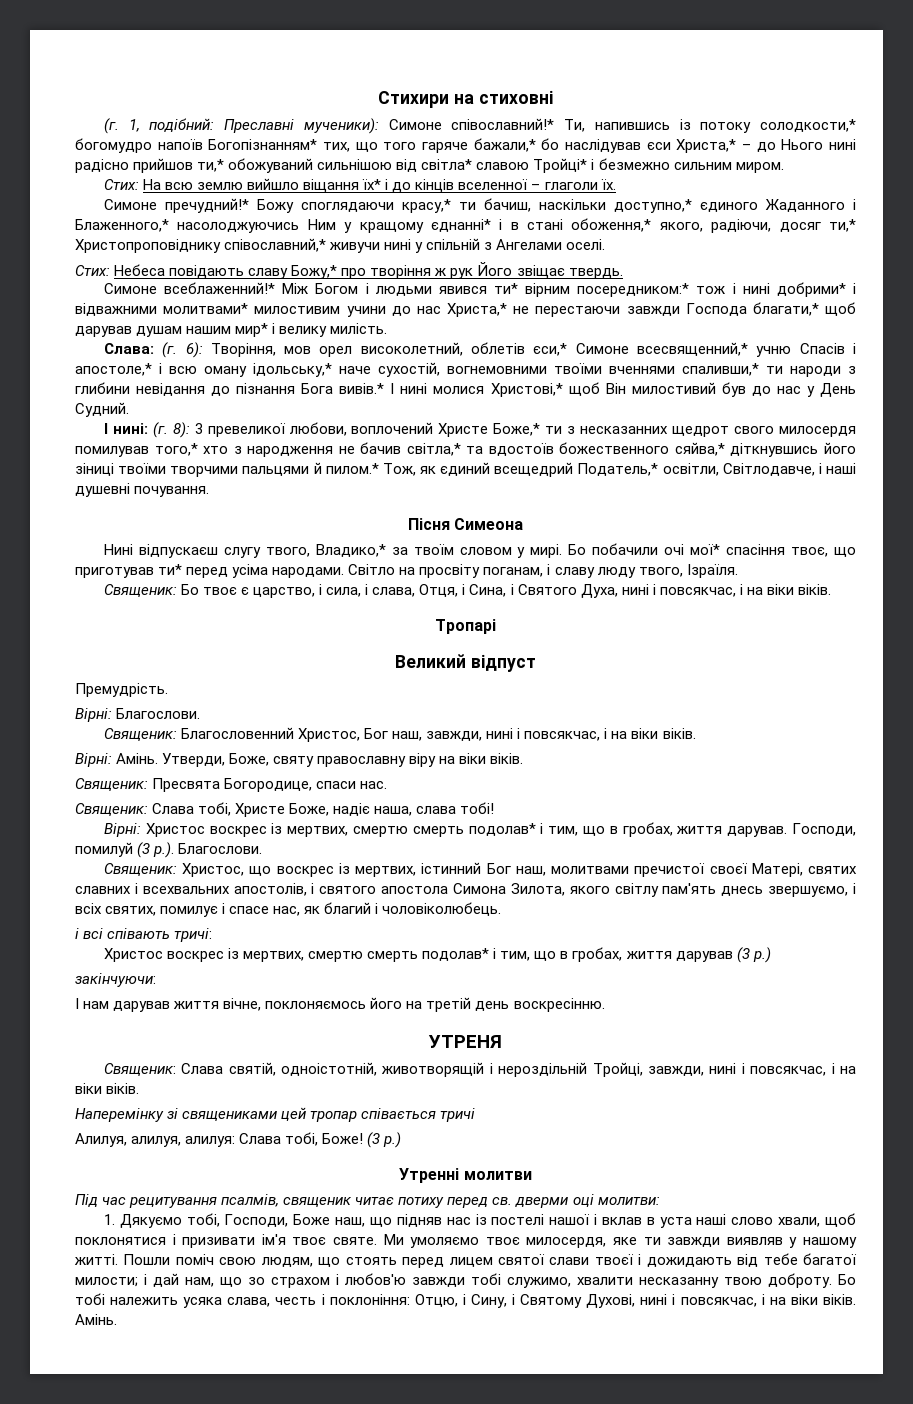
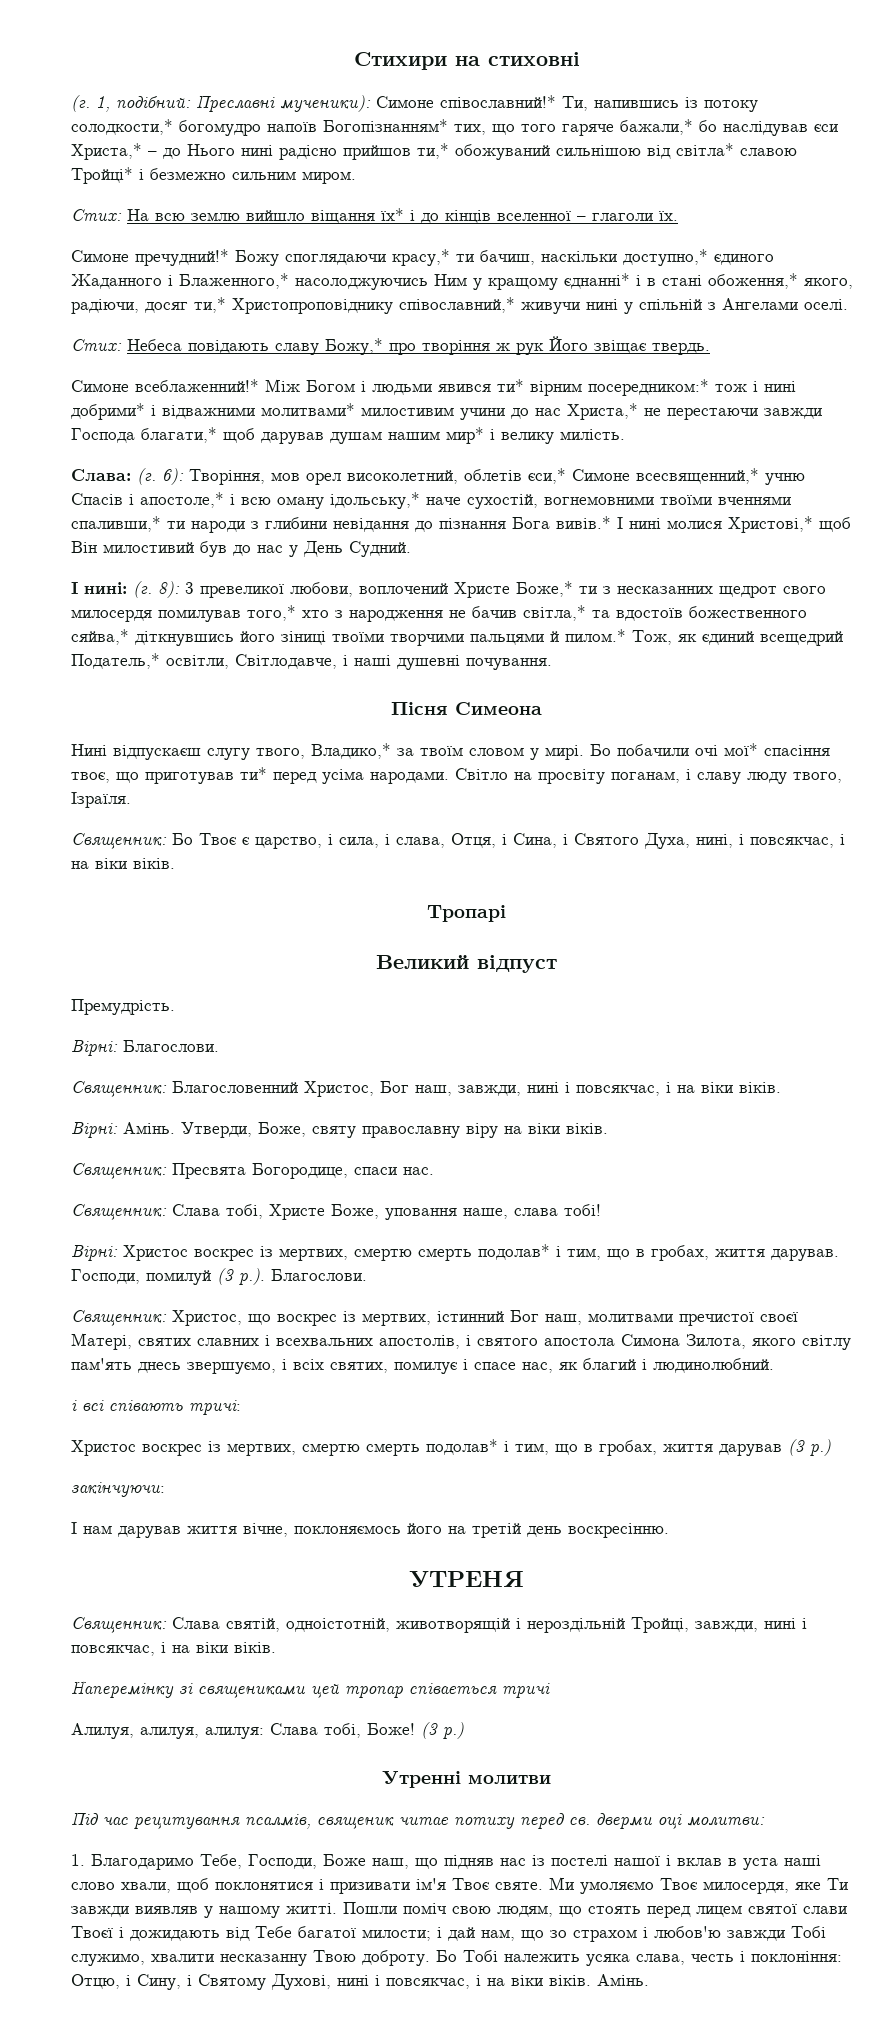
[103,584,238,597] Священик: Бо твоє -> [71,833,236,849] Священник: Бо Твоє
[621,584,649,595] нині -> [696,834,733,848] нині,
[103,728,177,741] Священик: -> [71,1081,167,1097] Священник:
[75,778,148,791] Священик: -> [71,1163,167,1179] Священник:
[75,803,148,816] Священик: -> [71,1204,167,1220] Священник:
[333,803,413,816] надіє наша, -> [385,1208,508,1220] уповання наше,
[103,863,177,876] Священик: -> [71,1310,167,1326] Священник:
[382,902,502,916] чоловіколюбець. -> [653,1358,774,1373] людинолюбний.
[103,1063,176,1076] Священик: -> [71,1617,167,1633] Священник:
[119,1213,220,1228] Дякуємо тобі, -> [91,1854,242,1870] Благодаримо Тебе,
[292,1237,327,1245] твоє -> [452,1878,489,1890] Твоє
[485,1237,520,1245] твоє -> [660,1878,697,1890] Твоє
[643,1237,661,1245] ти -> [827,1878,848,1890] Ти
[594,1254,634,1265] твоєї -> [71,1926,113,1938] Твоєї
[763,1253,798,1265] тебе -> [255,1926,292,1938] Тебе
[471,1273,501,1285] тобі -> [791,1926,826,1938] Тобі
[724,1277,762,1285] твою -> [313,1950,356,1962] Твою
[75,1293,105,1305] тобі -> [463,1950,498,1962] Тобі

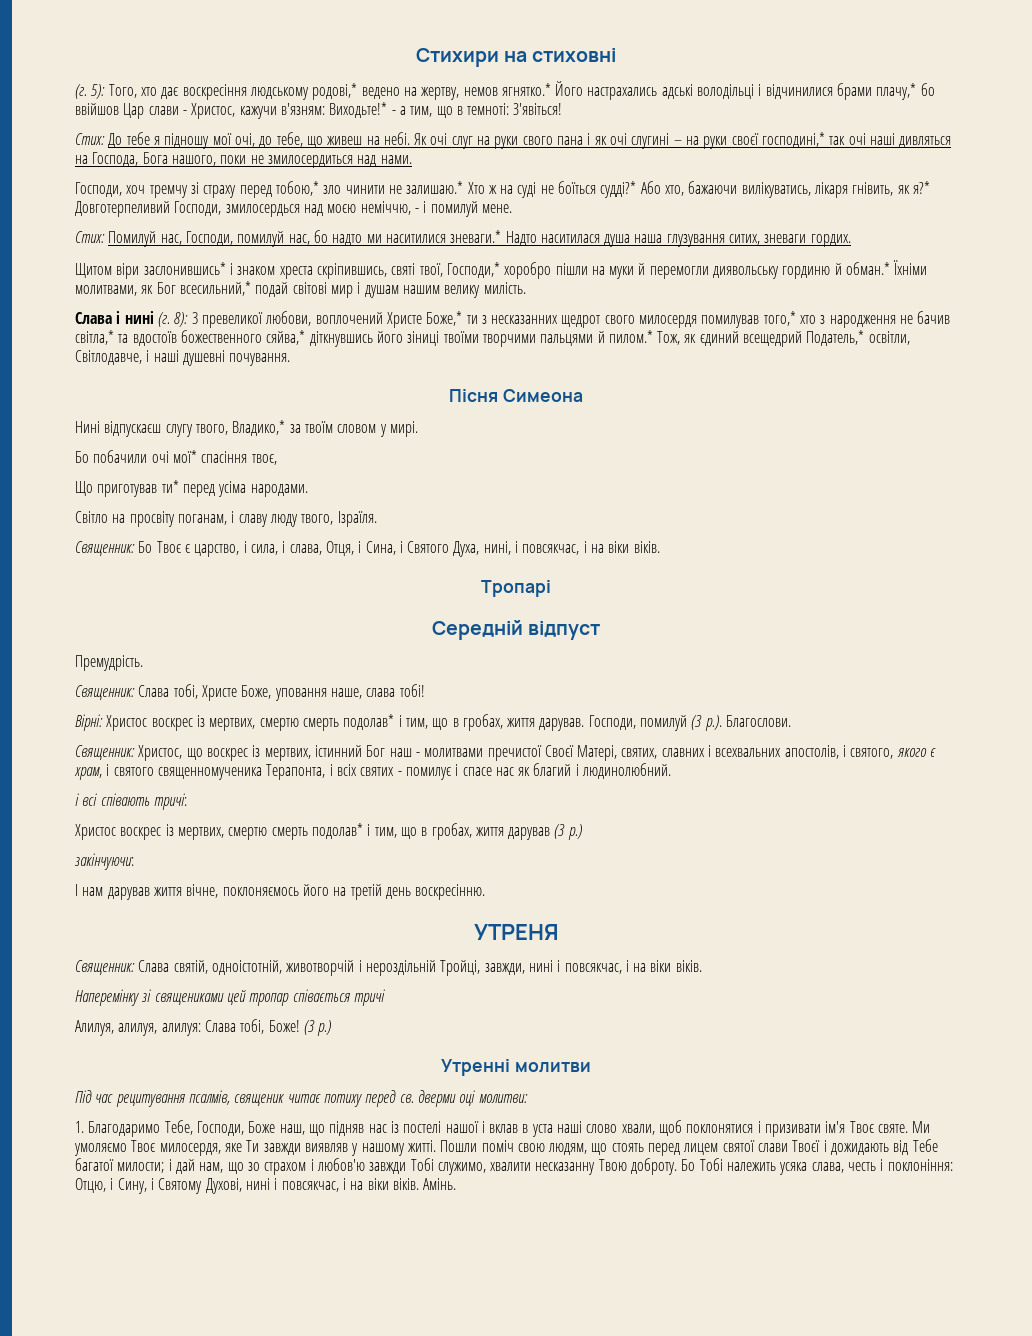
[96,95,758,113] [71,119,838,136] [71,143,797,160] [71,167,356,184] [71,208,678,224] [71,249,774,266] [71,273,853,290] [71,297,848,314] [71,336,710,355] [71,379,796,396] [71,403,822,420] [71,427,625,444] [71,468,805,485] [71,492,791,509] [71,516,851,533] [71,541,411,557] [71,582,127,594] 1, подібний: Преславні мученики): Симоне співославний!* Ти, напившись із потоку солодкости,* богомудро напоїв Богопізнанням* тих, що того гаряче бажали,* бо наслідував єси Христа,* – до Нього нині радісно прийшов ти,* обожуваний сильнішою від світла* славою Тройці* і безмежно сильним миром. // Стих: На всю землю вийшло віщання їх* і до кінців вселенної – глаголи їх. // Симоне пречудний!* Божу споглядаючи красу,* ти бачиш, наскільки доступно,* єдиного Жаданного і Блаженного,* насолоджуючись Ним у кращому єднанні* і в стані обоження,* якого, радіючи, досяг ти,* Христопроповіднику співославний,* живучи нині у спільній з Ангелами оселі. // Стих: Небеса повідають славу Божу,* про творіння ж рук Його звіщає твердь. // Симоне всеблаженний!* Між Богом і людьми явився ти* вірним посередником:* тож і нині добрими* і відважними молитвами* милостивим учини до нас Христа,* не перестаючи завжди Господа благати,* щоб дарував душам нашим мир* і велику милість. // Слава: (г. 6): Творіння, мов орел високолетний, облетів єси,* Симоне всесвященний,* учню Спасів і апостоле,* і всю оману ідольську,* наче сухостій, вогнемовними твоїми вченнями спаливши,* ти народи з глибини невідання до пізнання Бога вивів.* І нині молися Христові,* щоб Він милостивий був до нас у День Судний. // І нині: -> [91,81,935,100] [75,102,563,119] [75,132,952,149] [75,152,412,168] [75,181,931,198] [75,201,512,217] [75,230,851,247] [75,260,928,279] [75,281,526,298] [75,311,154,324] 5): Того, хто дає воскресіння людському родові,* ведено на жертву, немов ягнятко.* Його настрахались адські володільці і відчинилися брами плачу,* бо ввійшов Цар слави - Христос, кажучи в'язням: Виходьте!* - а тим, що в темноті: З'явіться! // Стих: До тебе я підношу мої очі, до тебе, що живеш на небі. Як очі слуг на руки свого пана і як очі слугині – на руки своєї господині,* так очі наші дивляться на Господа, Бога нашого, поки не змилосердиться над нами. // Господи, хоч тремчу зі страху перед тобою,* зло чинити не залишаю.* Хто ж на суді не боїться судді?* Або хто, бажаючи вилікуватись, лікаря гнівить, як я?* Довготерпеливий Господи, змилосердься над моєю неміччю, - і помилуй мене. // Стих: Помилуй нас, Господи, помилуй нас, бо надто ми наситилися зневаги.* Надто наситилася душа наша глузування ситих, зневаги гордих. // Щитом віри заслонившись* і знаком хреста скріпившись, святі твої, Господи,* хоробро пішли на муки й перемогли диявольську гординю й обман.* Їхніми молитвами, як Бог всесильний,* подай світові мир і душам нашим велику милість. // Слава і нині
(584, 752) none -> (418, 429) //
[116,772,139,783] що -> [75,481,93,496] // Що
(449, 777) none -> (308, 490) //
[376,955,469,969] Великий -> [431,620,523,640] Середній
[71,1040,219,1057] [71,1081,781,1097] [71,1122,608,1139] [71,1163,434,1179] // Вірні: Благослови. // Священник: Благословенний Христос, Бог наш, завжди, нині і повсякчас, і на віки віків. // Вірні: Амінь. Утверди, Боже, святу православну віру на віки віків. // Священник: Пресвята Богородице, спаси нас. -> (143, 663) none
[545,1312,798,1326] [71,1333,191,1350] наш, молитвами пречистої своєї Матері, святих -> [389,745,658,761] наш - молитвами пречистої Своєї Матері, святих,
[477,1334,851,1350] [71,1358,388,1374] святого апостола Симона Зилота, якого світлу пам'ять днесь звершуємо, і всіх святих, -> [850,748,937,759] [74,764,402,780] святого, якого є храм, і святого священномученика Терапонта, і всіх святих -
[522,1362,553,1373] нас, -> [495,767,514,776] нас
[396,1618,510,1633] животворящій -> [286,960,355,976] животворчій

